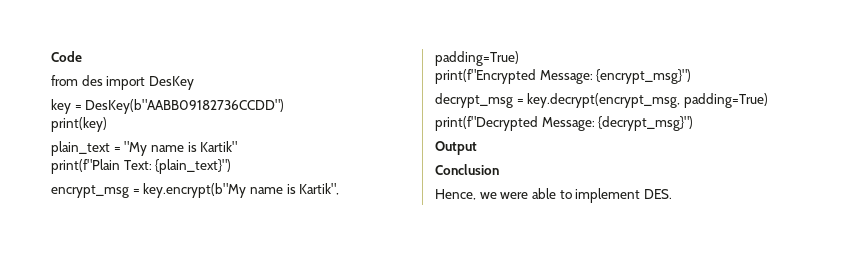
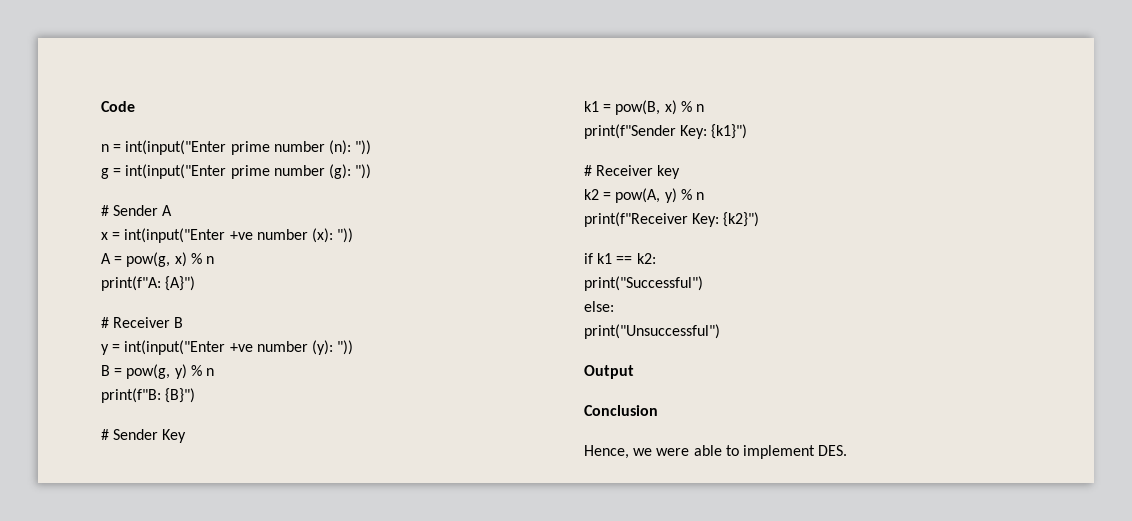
[51,75,194,90] [51,99,285,114] [51,117,107,132] [51,141,238,156] [51,159,232,174] [51,183,340,198] [435,51,519,66] [435,69,692,84] [435,93,768,108] [435,116,694,131] from des import DesKey // key = DesKey(b"AABB09182736CCDD") // print(key) // plain_text = "My name is Kartik" // print(f"Plain Text: {plain_text}") // encrypt_msg = key.encrypt(b"My name is Kartik", padding=True) // print(f"Encrypted Message: {encrypt_msg}") // decrypt_msg = key.decrypt(encrypt_msg, padding=True) // print(f"Decrypted Message: {decrypt_msg}") -> [101,140,372,155] [101,164,372,179] [101,205,173,216] [101,228,354,243] [101,252,214,267] [101,276,196,291] [101,317,184,328] [101,340,354,355] [101,364,214,379] [101,388,196,403] [101,429,187,443] [584,100,704,115] [584,124,748,139] [584,165,681,179] [584,188,704,203] [584,212,760,227] [584,253,656,264] [584,276,703,291] [584,301,614,312] [584,324,720,339] n = int(input("Enter prime number (n): ")) // g = int(input("Enter prime number (g): ")) // # Sender A // x = int(input("Enter +ve number (x): ")) // A = pow(g, x) % n // print(f"A: {A}") // # Receiver B // y = int(input("Enter +ve number (y): ")) // B = pow(g, y) % n // print(f"B: {B}") // # Sender Key // k1 = pow(B, x) % n // print(f"Sender Key: {k1}") // # Receiver key // k2 = pow(A, y) % n // print(f"Receiver Key: {k2}") // if k1 == k2: // print("Successful") // else: // print("Unsuccessful")

